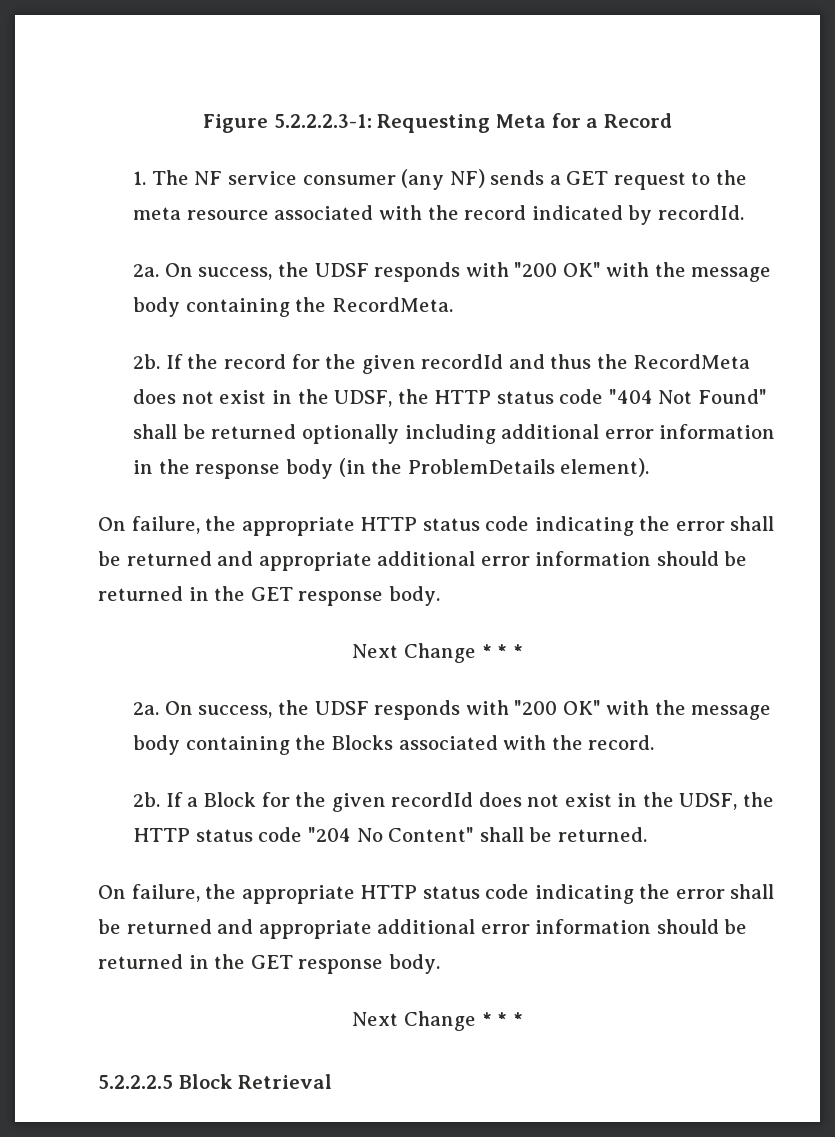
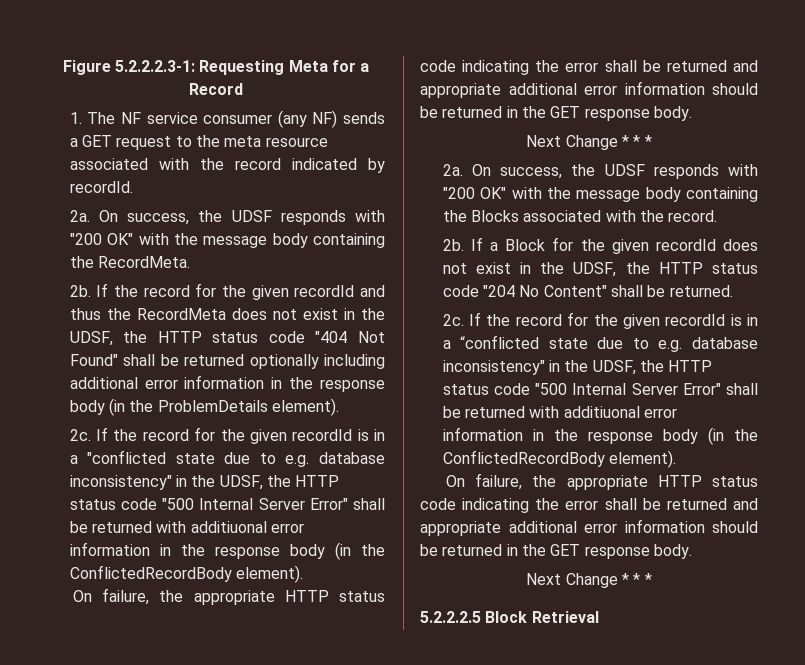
(650, 467) none -> [69,427,385,444] [69,450,385,467] [69,475,340,490] [69,498,385,510] [69,521,305,533] [69,542,385,560] [69,565,304,583] // 2c. If the record for the given recordId is in a "conflicted state due to e.g. database inconsistency" in the UDSF, the HTTP status code "500 Internal Server Error" shall be returned with additiuonal error information in the response body (in the ConflictedRecordBody element).
(647, 834) none -> [442,312,758,329] [442,335,758,352] [442,360,713,375] [442,383,758,395] [442,406,678,418] [442,427,758,445] [442,450,677,468] // 2c. If the record for the given recordId is in a “conflicted state due to e.g. database inconsistency" in the UDSF, the HTTP status code "500 Internal Server Error" shall be returned with additiuonal error information in the response body (in the ConflictedRecordBody element).

